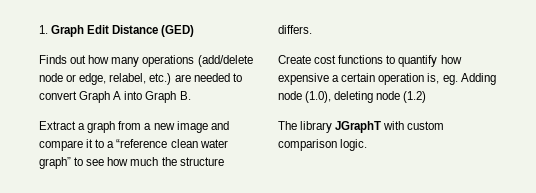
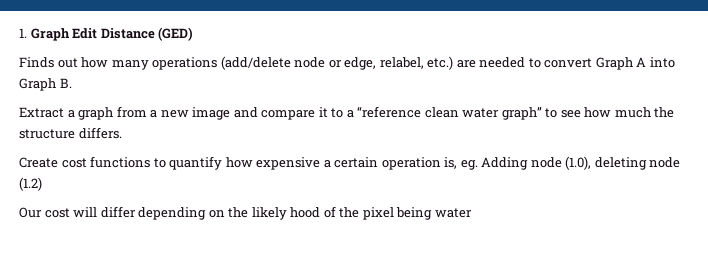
[278,121,445,133] [278,139,368,151] The library JGraphT with custom comparison logic. -> [19,206,472,220] Our cost will differ depending on the likely hood of the pixel being water

